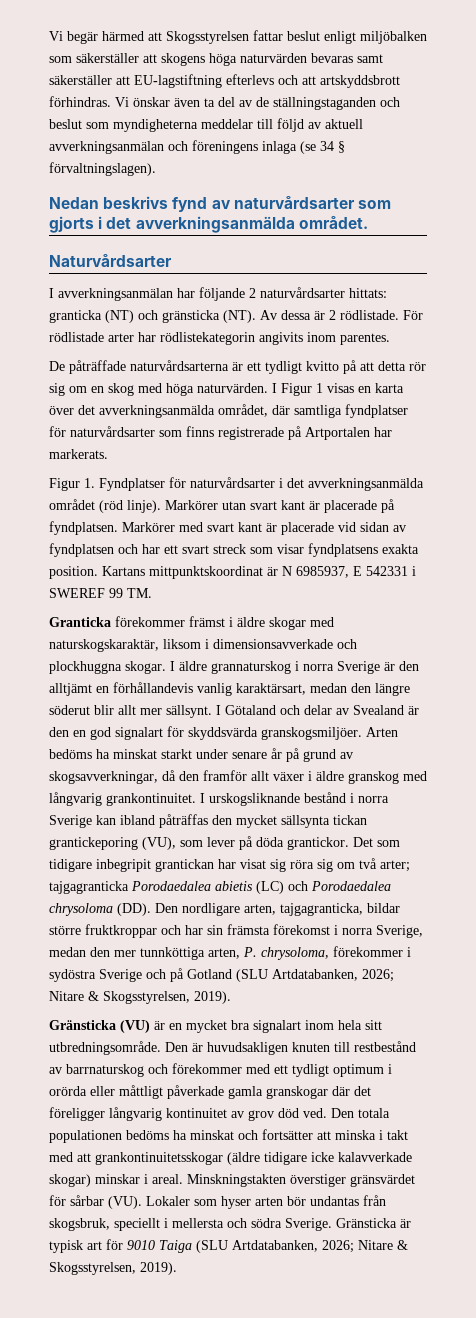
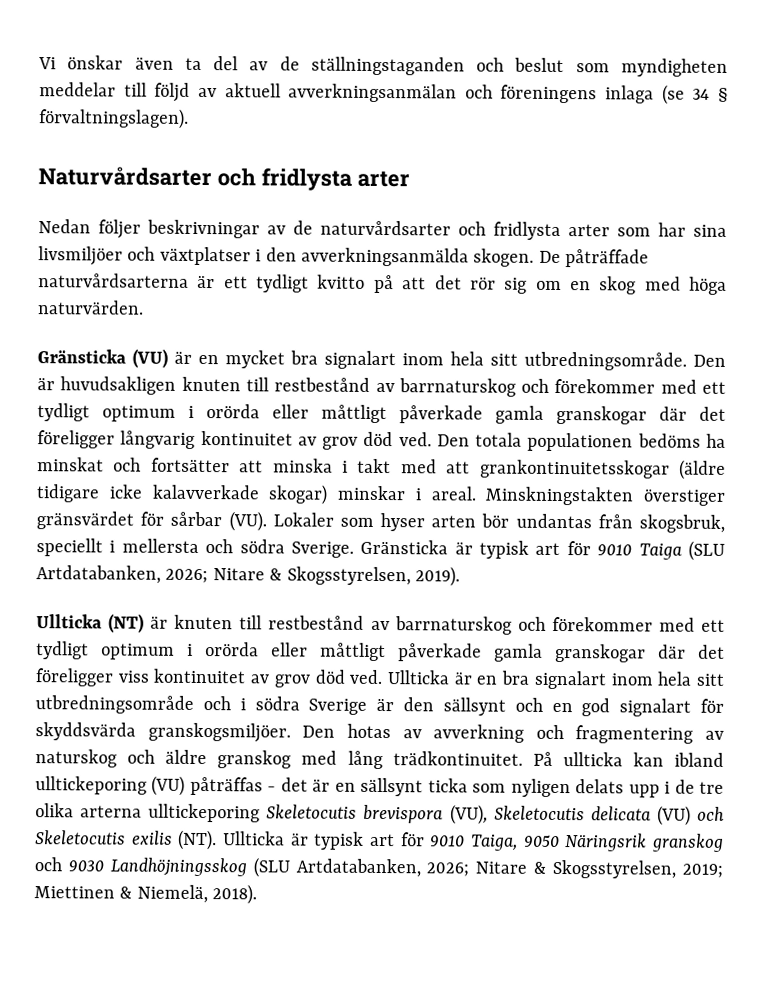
[49,30,427,44] [49,53,383,66] [49,74,400,88] [49,96,129,107] Vi begär härmed att Skogsstyrelsen fattar beslut enligt miljöbalken som säkerställer att skogens höga naturvärden bevaras samt säkerställer att EU-lagstiftning efterlevs och att artskyddsbrott förhindras. Vi -> [38,57,56,70] Vi
[113,119,198,132] myndigheterna -> [621,58,728,77] myndigheten
[49,195,391,212] [49,215,368,233] [49,253,172,267] [49,287,387,301] [49,310,423,323] [49,332,390,345] Nedan beskrivs fynd av naturvårdsarter som gjorts i det avverkningsanmälda området. // Naturvårdsarter // I avverkningsanmälan har följande 2 naturvårdsarter hittats: granticka (NT) och gränsticka (NT). Av dessa är 2 rödlistade. För rödlistade arter har rödlistekategorin angivits inom parentes. // -> [38,166,410,191] [38,219,727,240] [38,246,535,267] Naturvårdsarter och fridlysta arter // Nedan följer beskrivningar av de naturvårdsarter och fridlysta arter som har sina livsmiljöer och växtplatser i den avverkningsanmälda skogen.
[378,361,406,371] detta -> [434,275,462,290] det
[272,383,404,396] [49,404,408,418] [49,426,392,440] [49,449,108,459] [49,477,424,491] [49,499,395,513] [49,521,406,535] [49,543,419,557] [49,566,416,579] [49,588,152,598] [49,616,334,630] [49,639,357,652] [49,661,419,674] [49,682,410,696] [49,705,419,718] [49,726,398,740] [49,748,353,762] [49,770,427,784] [49,792,389,806] [49,814,367,828] [49,836,400,850] [49,858,410,872] [49,881,391,894] [49,903,400,916] [49,924,423,938] [49,946,411,960] [49,968,394,982] [49,991,231,1004] I Figur 1 visas en karta över det avverkningsanmälda området, där samtliga fyndplatser för naturvårdsarter som finns registrerade på Artportalen har markerats. // Figur 1. Fyndplatser för naturvårdsarter i det avverkningsanmälda området (röd linje). Markörer utan svart kant är placerade på fyndplatsen. Markörer med svart kant är placerade vid sidan av fyndplatsen och har ett svart streck som visar fyndplatsens exakta position. Kartans mittpunktskoordinat är N 6985937, E 542331 i SWEREF 99 TM. // Granticka förekommer främst i äldre skogar med naturskogskaraktär, liksom i dimensionsavverkade och plockhuggna skogar. I äldre grannaturskog i norra Sverige är den alltjämt en förhållandevis vanlig karaktärsart, medan den längre söderut blir allt mer sällsynt. I Götaland och delar av Svealand är den en god signalart för skyddsvärda granskogsmiljöer. Arten bedöms ha minskat starkt under senare år på grund av skogsavverkningar, då den framför allt växer i äldre granskog med långvarig grankontinuitet. I urskogsliknande bestånd i norra Sverige kan ibland påträffas den mycket sällsynta tickan grantickeporing (VU), som lever på döda grantickor. Det som tidigare inbegripit grantickan har visat sig röra sig om två arter; tajgagranticka Porodaedalea abietis (LC) och Porodaedalea chrysoloma (DD). Den nordligare arten, tajgagranticka, bildar större fruktkroppar och har sin främsta förekomst i norra Sverige, medan den mer tunnköttiga arten, P. chrysoloma, förekommer i sydöstra Sverige och på Gotland (SLU Artdatabanken, 2026; Nitare & Skogsstyrelsen, 2019). -> (144, 307) none
(177, 1268) none -> [36,613,726,635] [36,641,725,663] [35,668,724,690] [35,695,724,717] [35,722,724,744] [35,749,725,770] [35,775,724,798] [35,803,725,826] [35,829,724,852] [34,857,724,879] [34,884,258,905] // Ullticka (NT) är knuten till restbestånd av barrnaturskog och förekommer med ett tydligt optimum i orörda eller måttligt påverkade gamla granskogar där det föreligger viss kontinuitet av grov död ved. Ullticka är en bra signalart inom hela sitt utbredningsområde och i södra Sverige är den sällsynt och en god signalart för skyddsvärda granskogsmiljöer. Den hotas av avverkning och fragmentering av naturskog och äldre granskog med lång trädkontinuitet. På ullticka kan ibland ulltickeporing (VU) påträffas - det är en sällsynt ticka som nyligen delats upp i de tre olika arterna ulltickeporing Skeletocutis brevispora (VU), Skeletocutis delicata (VU) och Skeletocutis exilis (NT). Ullticka är typisk art för 9010 Taiga, 9050 Näringsrik granskog och 9030 Landhöjningsskog (SLU Artdatabanken, 2026; Nitare & Skogsstyrelsen, 2019; Miettinen & Niemelä, 2018).

